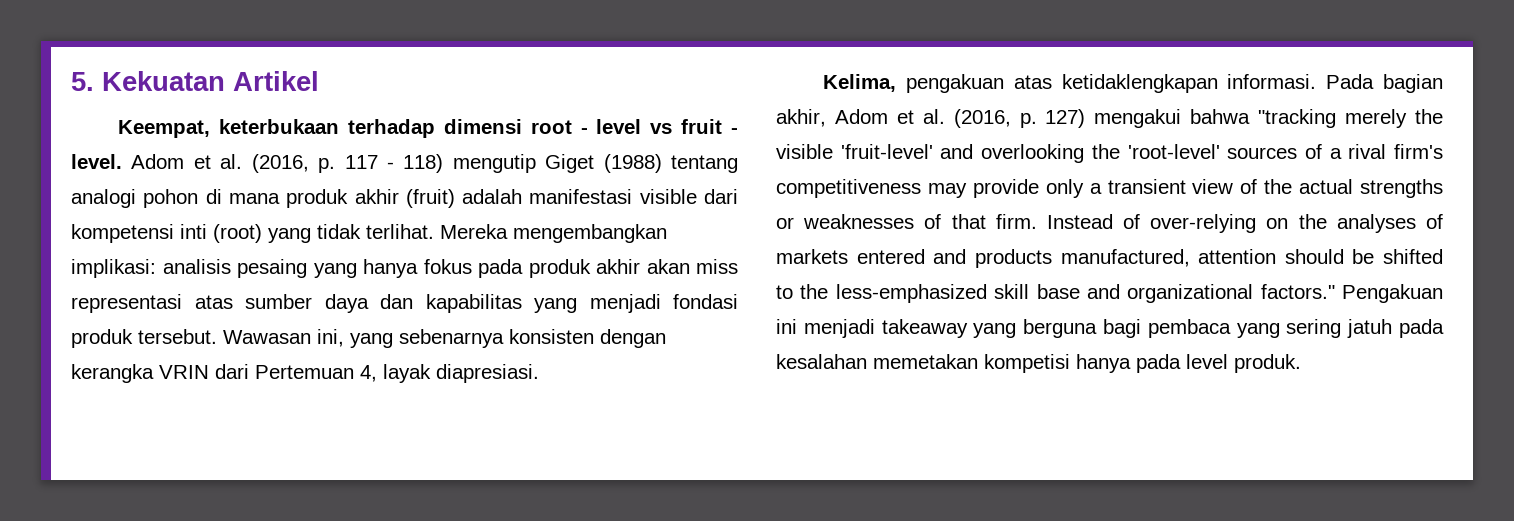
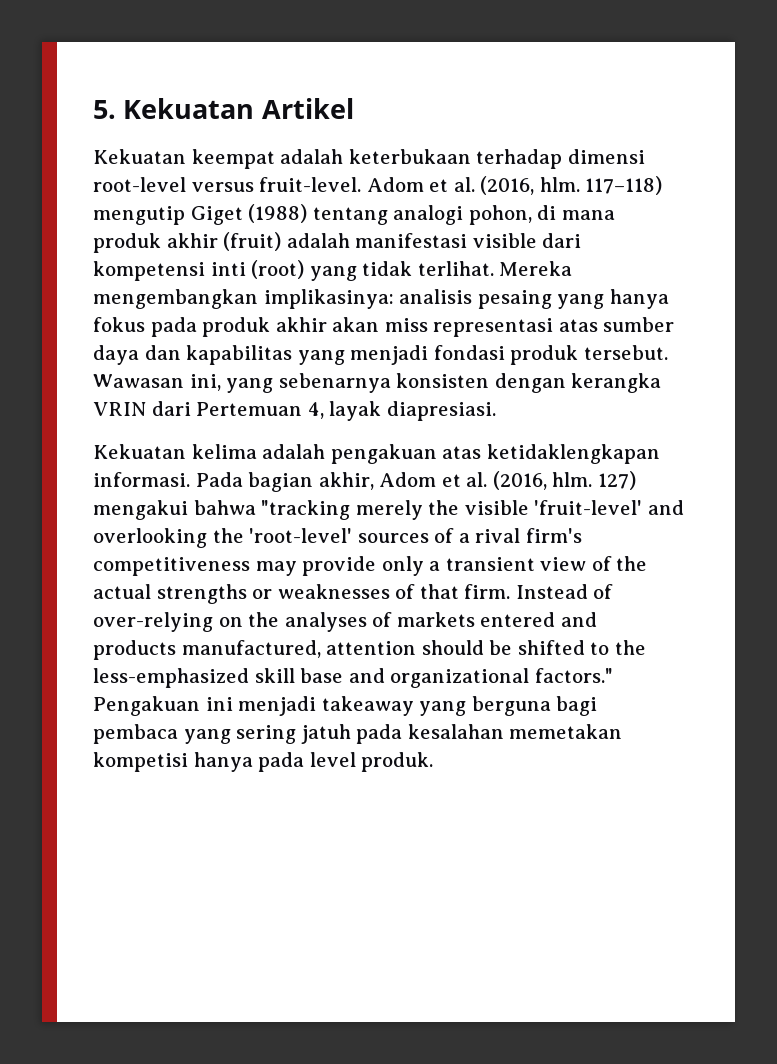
[118,119,738,138] [71,154,444,173] Keempat, keterbukaan terhadap dimensi root - level vs fruit - level. Adom et al. (2016, p. 117 - 118) -> [93,149,645,169] [93,176,663,195] Kekuatan keempat adalah keterbukaan terhadap dimensi root-level versus fruit-level. Adom et al. (2016, hlm. 117–118)
[143,189,199,208] pohon -> [468,205,532,225] pohon,
[71,259,156,278] implikasi: -> [263,289,394,309] implikasinya:
[823,74,897,92] Kelima, -> [93,444,326,459] Kekuatan kelima adalah
[1019,113,1037,128] p. -> [552,472,593,487] hlm.

